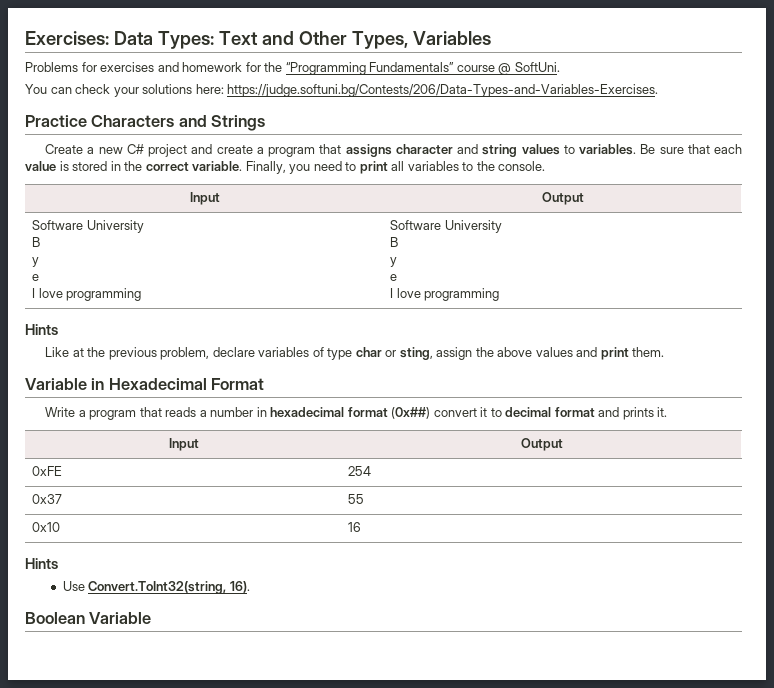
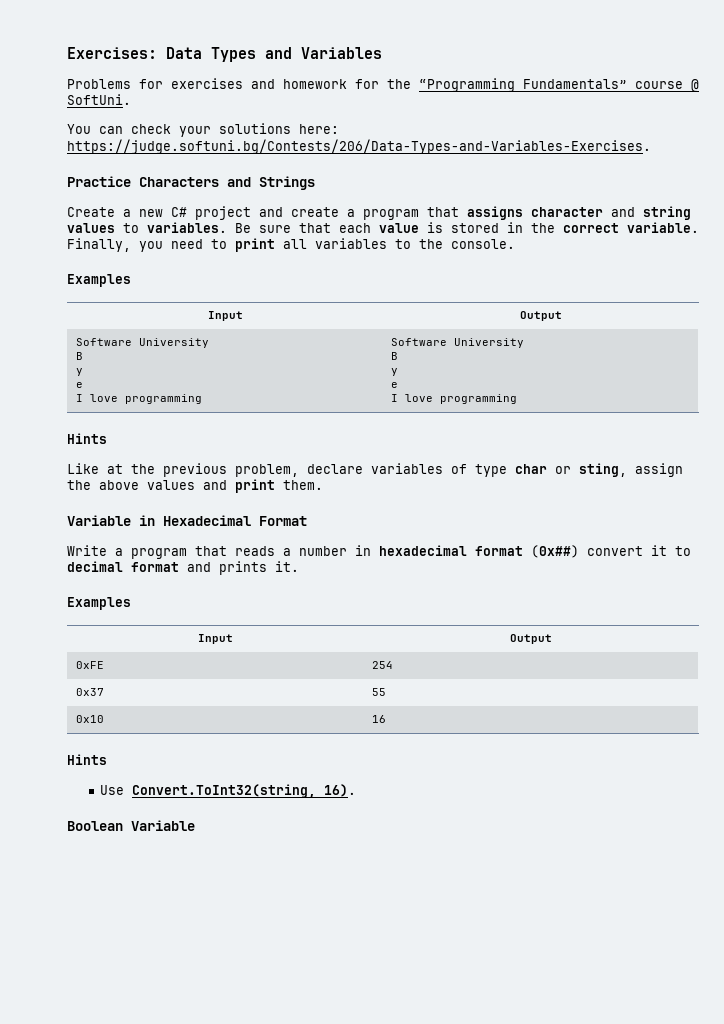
[157,31,408,49] Types: Text and Other Types, -> [211,47,292,62] Types and
(546, 166) none -> [67,274,131,287] // Examples
(668, 412) none -> [67,597,131,610] // Examples

